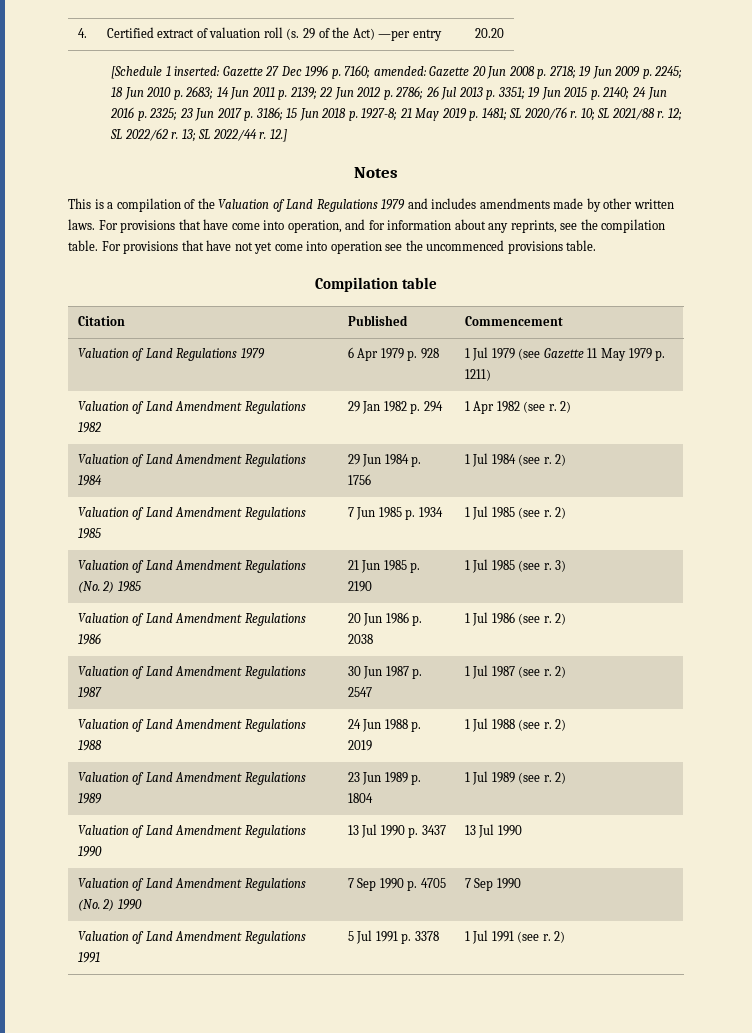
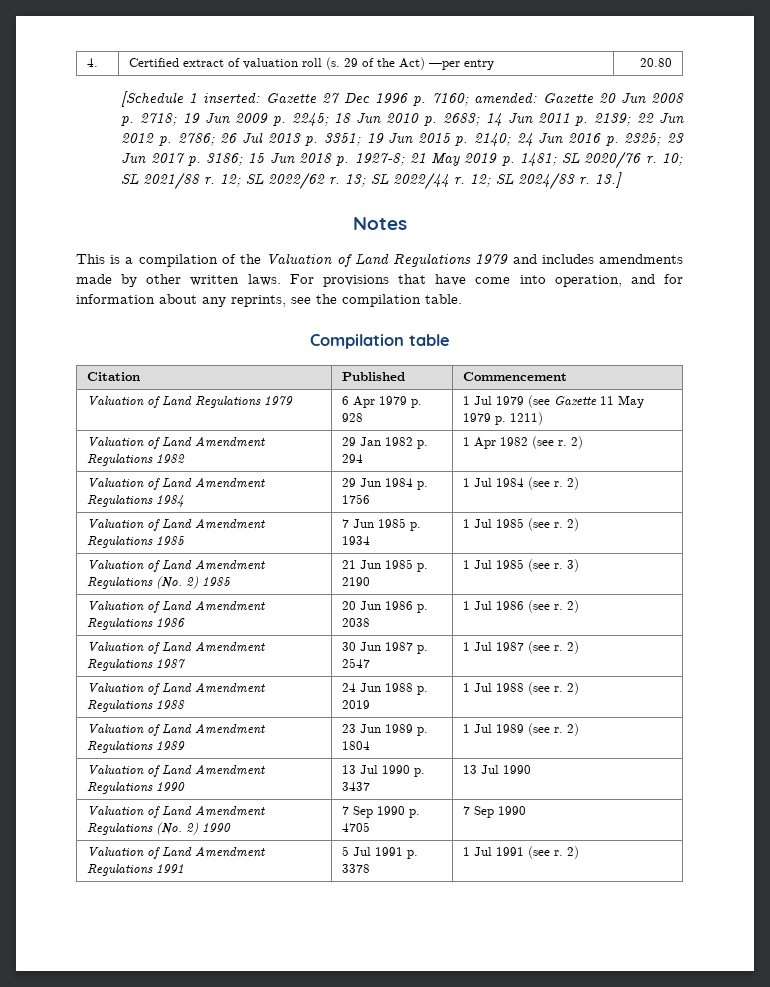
[475,28,505,38] 20.20 -> [640,58,673,67] 20.80
[269,129,287,142] 12.] -> [470,172,623,190] 12; SL 2024/83 r. 13.]
[101,240,597,254] For provisions that have not yet come into operation see the uncommenced provisions table. -> (462, 299) none

